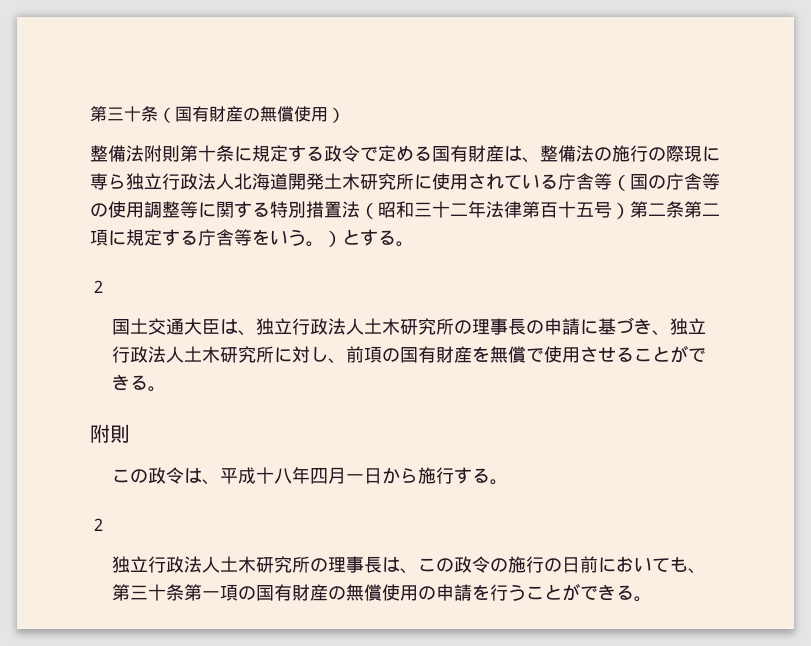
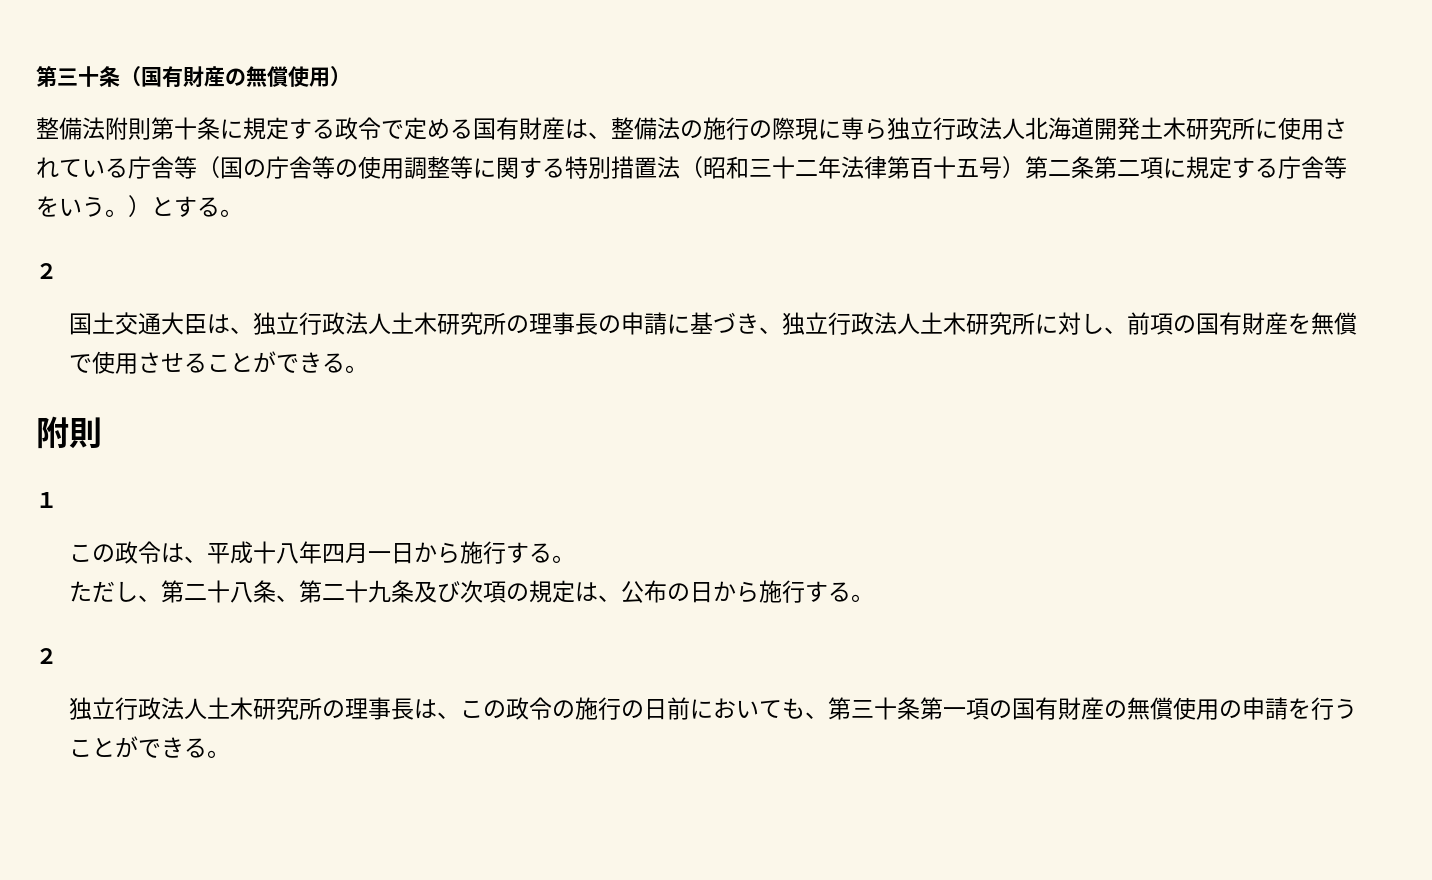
(130, 433) none -> [36,492,57,508] // １
(508, 482) none -> [69,580,875,603] // ただし、第二十八条、第二十九条及び次項の規定は、公布の日から施行する。

